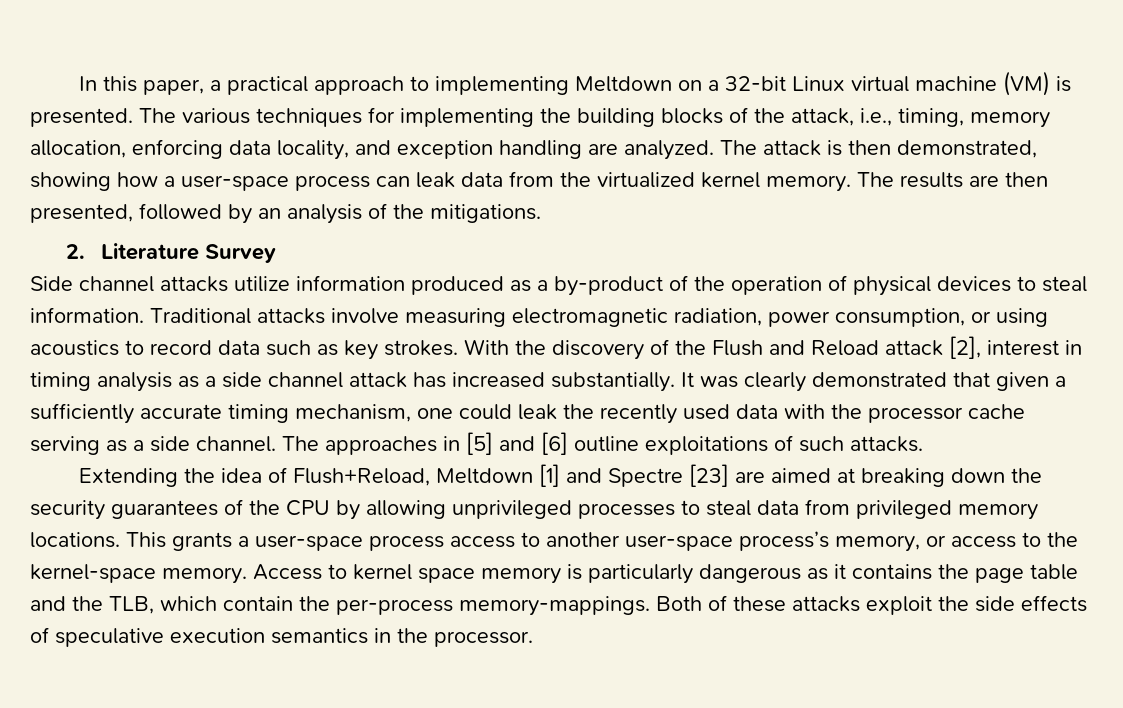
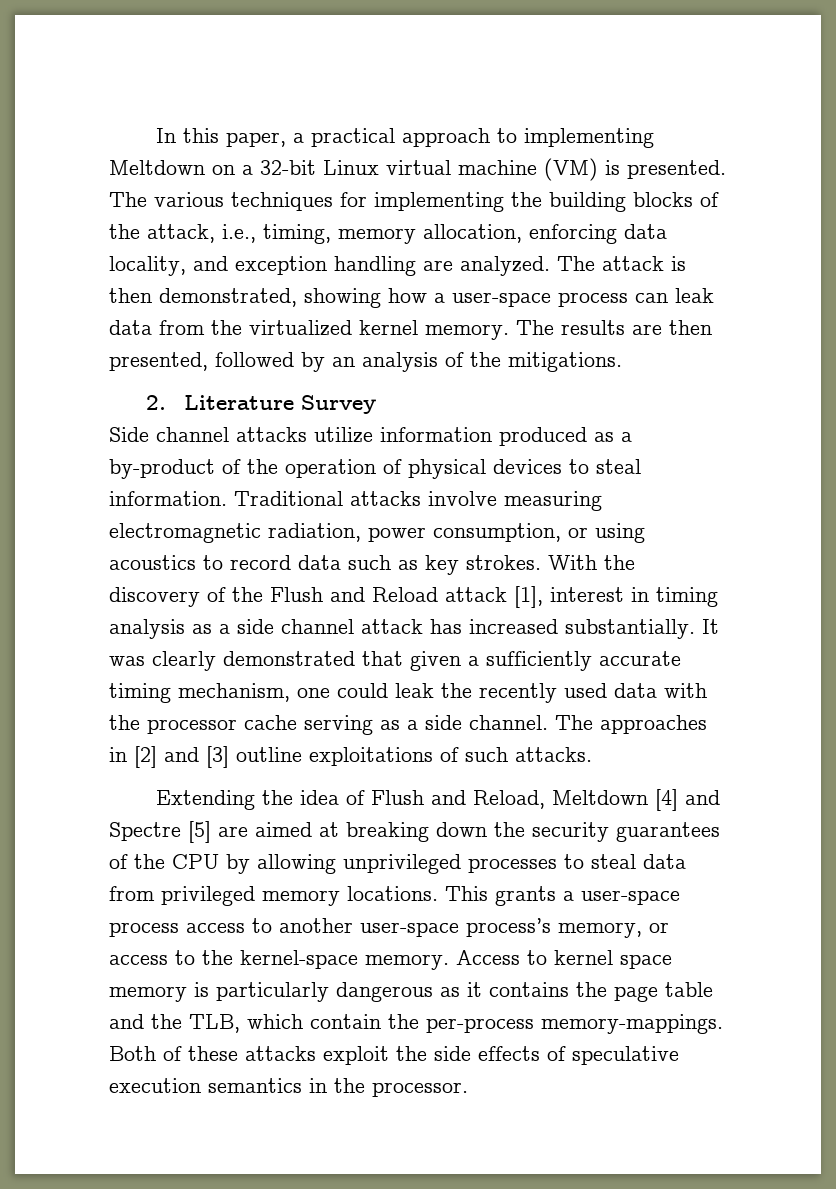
[949,336,981,359] [2], -> [514,586,543,608] [1],
[466,432,568,455] [5] and [6] -> [134,746,229,768] [2] and [3]
[293,464,561,487] Flush+Reload, Meltdown [1] -> [371,789,679,811] Flush and Reload, Meltdown [4]
[689,464,730,487] [23] -> [188,821,211,843] [5]

